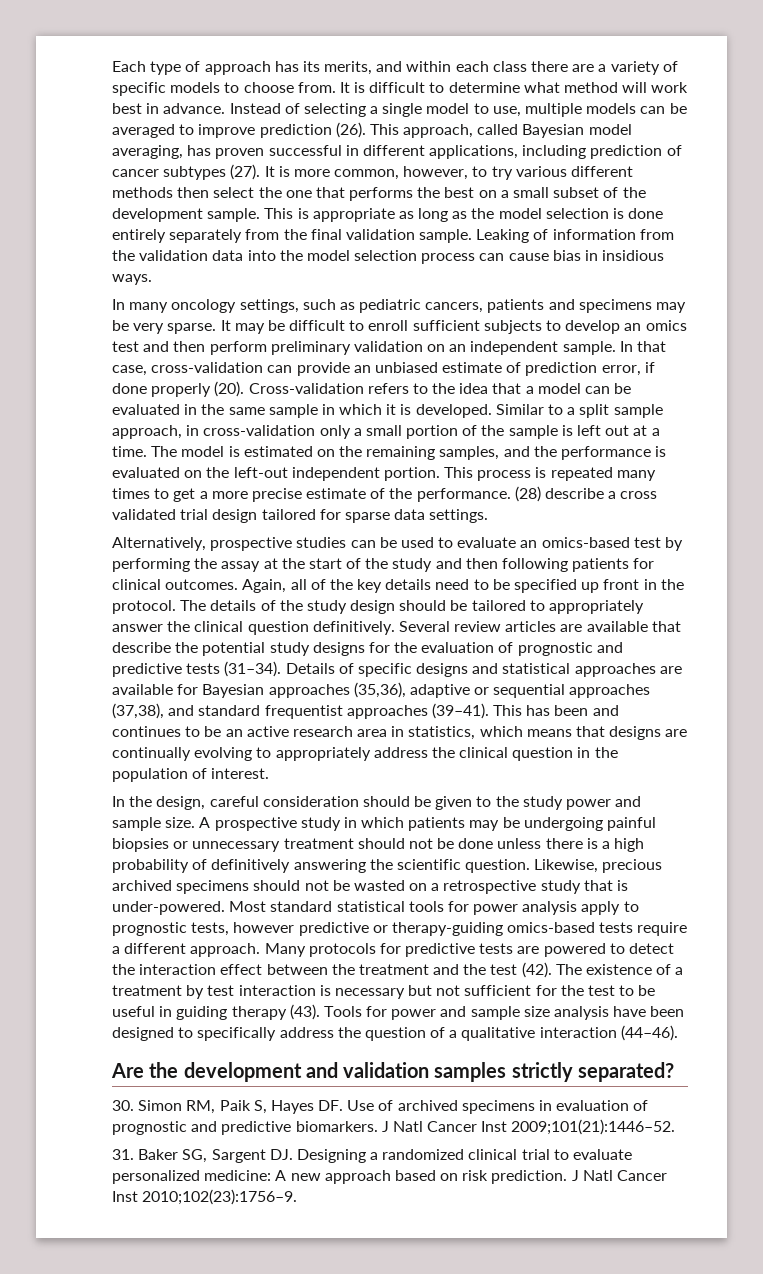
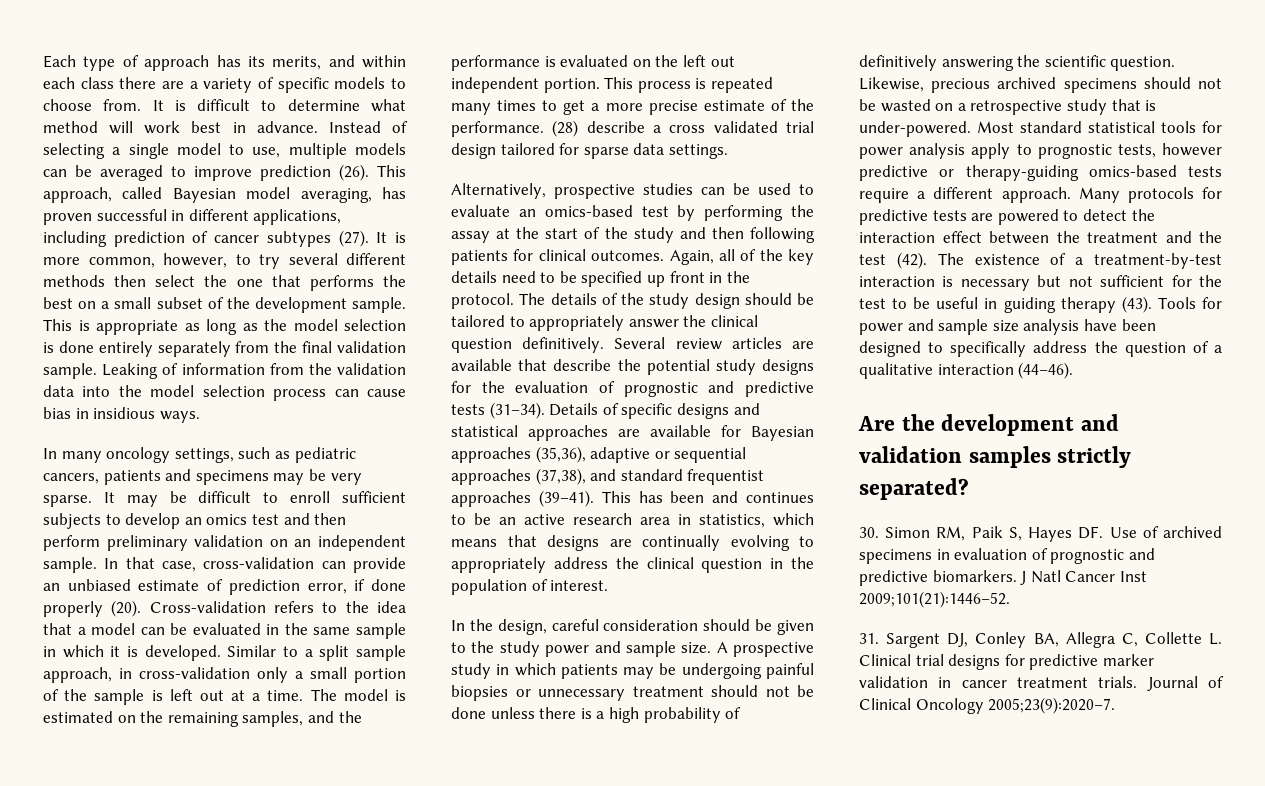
[515,166,567,177] various -> [288,253,338,265] several
[233,467,288,478] left-out -> [682,55,735,67] left out
[112,985,235,999] treatment by test -> [1094,253,1222,269] treatment-by-test
[138,1149,633,1163] [112,1170,668,1184] [112,1189,298,1205] Baker SG, Sargent DJ. Designing a randomized clinical trial to evaluate personalized medicine: A new approach based on risk prediction. J Natl Cancer Inst 2010;102(23):1756–9. -> [886,632,1222,648] [859,654,1154,670] [859,676,1224,691] [859,697,1116,714] Sargent DJ, Conley BA, Allegra C, Collette L. Clinical trial designs for predictive marker validation in cancer treatment trials. Journal of Clinical Oncology 2005;23(9):2020–7.

